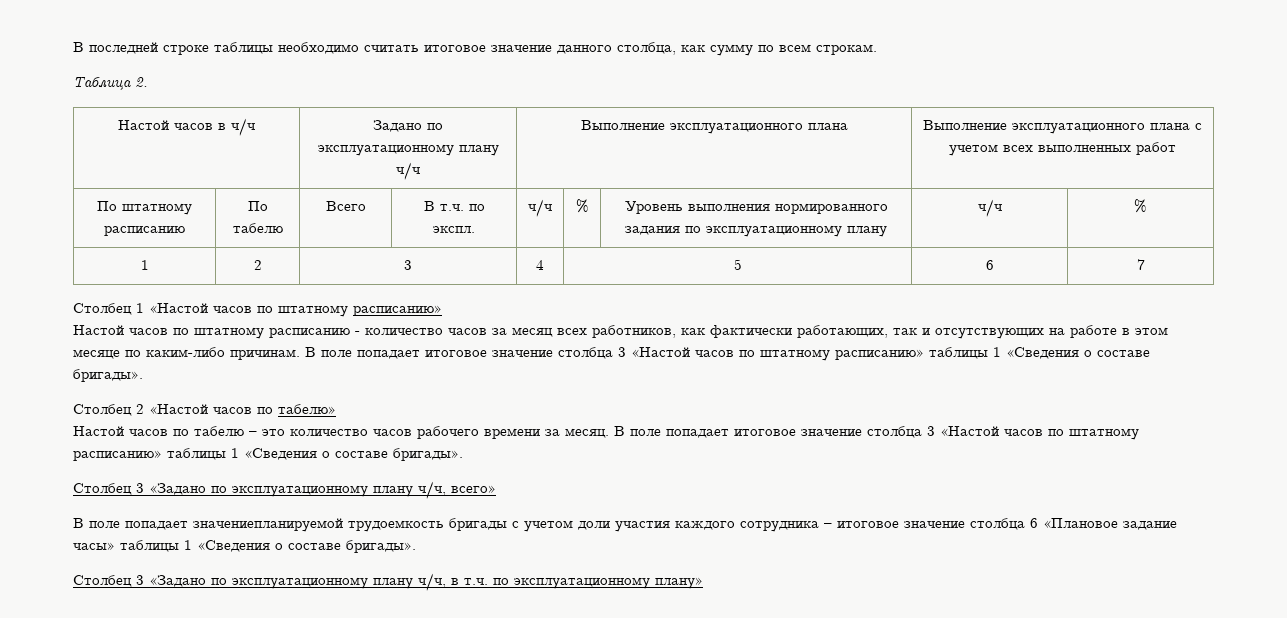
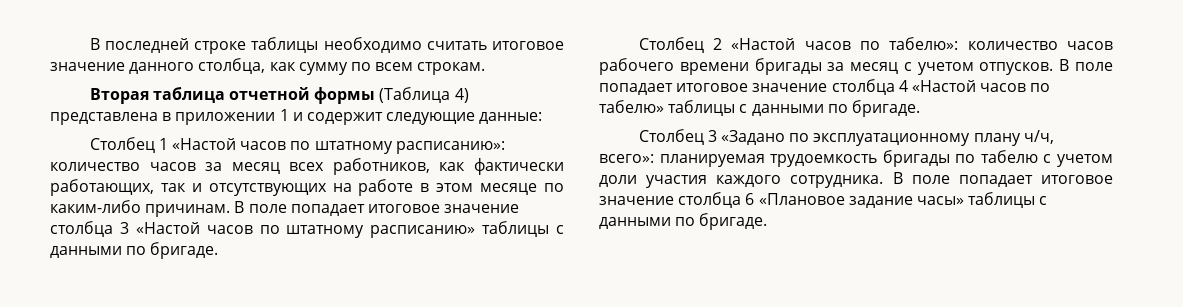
[73,76,148,90] [118,118,255,136] [373,120,443,132] [317,144,499,156] [396,162,420,180] [580,120,848,134] [923,120,1202,134] [949,142,1176,156] [97,201,192,215] [104,226,185,236] [247,201,268,211] [232,223,283,233] [325,201,366,211] [423,201,485,211] [433,226,475,233] [528,199,552,217] [575,199,589,213] [624,201,888,214] [625,225,887,237] [977,199,1002,217] [1134,199,1147,213] [140,260,149,270] [253,260,262,270] [404,260,412,270] [536,260,544,270] [733,259,742,270] [985,260,994,270] [1136,259,1145,270] Таблица 2. // Настой часов в ч/ч | Задано по эксплуатационному плану ч/ч | Выполнение эксплуатационного плана | Выполнение эксплуатационного плана с учетом всех выполненных работ // По штатному расписанию | По табелю | Всего | В т.ч. по экспл. | ч/ч | % | Уровень выполнения нормированного задания по эксплуатационному плану | ч/ч | % // 1 | 2 | 3 | 4 | 5 | 6 | 7 -> [89,87,469,104] [50,109,543,125] Вторая таблица отчетной формы (Таблица 4) представлена в приложении 1 и содержит следующие данные:
[353,305,442,316] [73,325,360,339] расписанию» // Настой часов по штатному расписанию - -> [395,141,505,154] расписанию»:
[993,347,1150,359] [73,369,143,382] 1 «Сведения о составе бригады». -> [556,225,564,234] [50,242,219,259] с данными по бригаде.
[278,404,336,414] [73,426,1139,440] [73,448,463,461] [73,481,496,499] [73,518,507,532] табелю» // Настой часов по табелю – это количество часов рабочего времени за месяц. В поле попадает итоговое значение столбца 3 «Настой часов по штатному расписанию» таблицы 1 «Сведения о составе бригады». // Столбец 3 «Задано по эксплуатационному плану ч/ч, всего» // В поле попадает значениепланируемой трудоемкость бригады -> [889,37,1113,50] [599,58,1113,75] [599,79,1051,95] [599,100,920,117] [638,129,1054,146] [599,150,1038,167] табелю»: количество часов рабочего времени бригады за месяц с учетом отпусков. В поле попадает итоговое значение столбца 4 «Настой часов по табелю» таблицы с данными по бригаде. // Столбец 3 «Задано по эксплуатационному плану ч/ч, всего»: планируемая трудоемкость бригады по табелю
[740,521,832,532] сотрудника – -> [790,172,1033,188] сотрудника. В поле попадает
[184,540,416,553] [73,573,703,591] 1 «Сведения о составе бригады». // Столбец 3 «Задано по эксплуатационному плану ч/ч, в т.ч. по эксплуатационному плану» -> [1039,196,1048,205] [599,213,768,230] с данными по бригаде.

